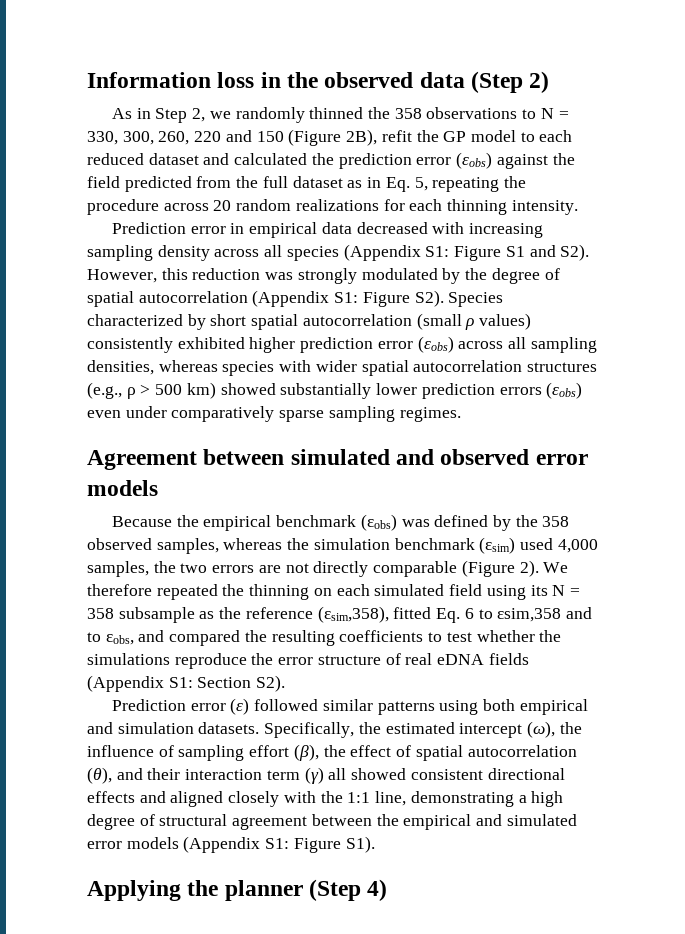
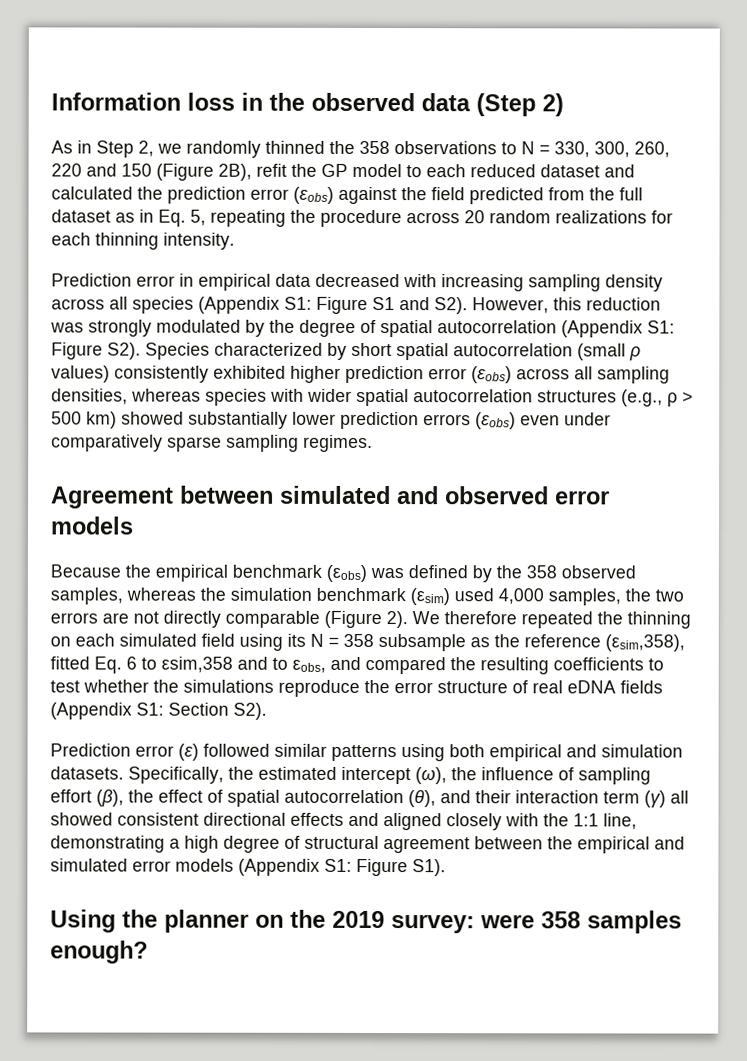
[87,880,181,901] Applying -> [50,909,116,933] Using
[309,879,388,901] (Step 4) -> [255,909,682,934] [50,940,148,964] on the 2019 survey: were 358 samples enough?

